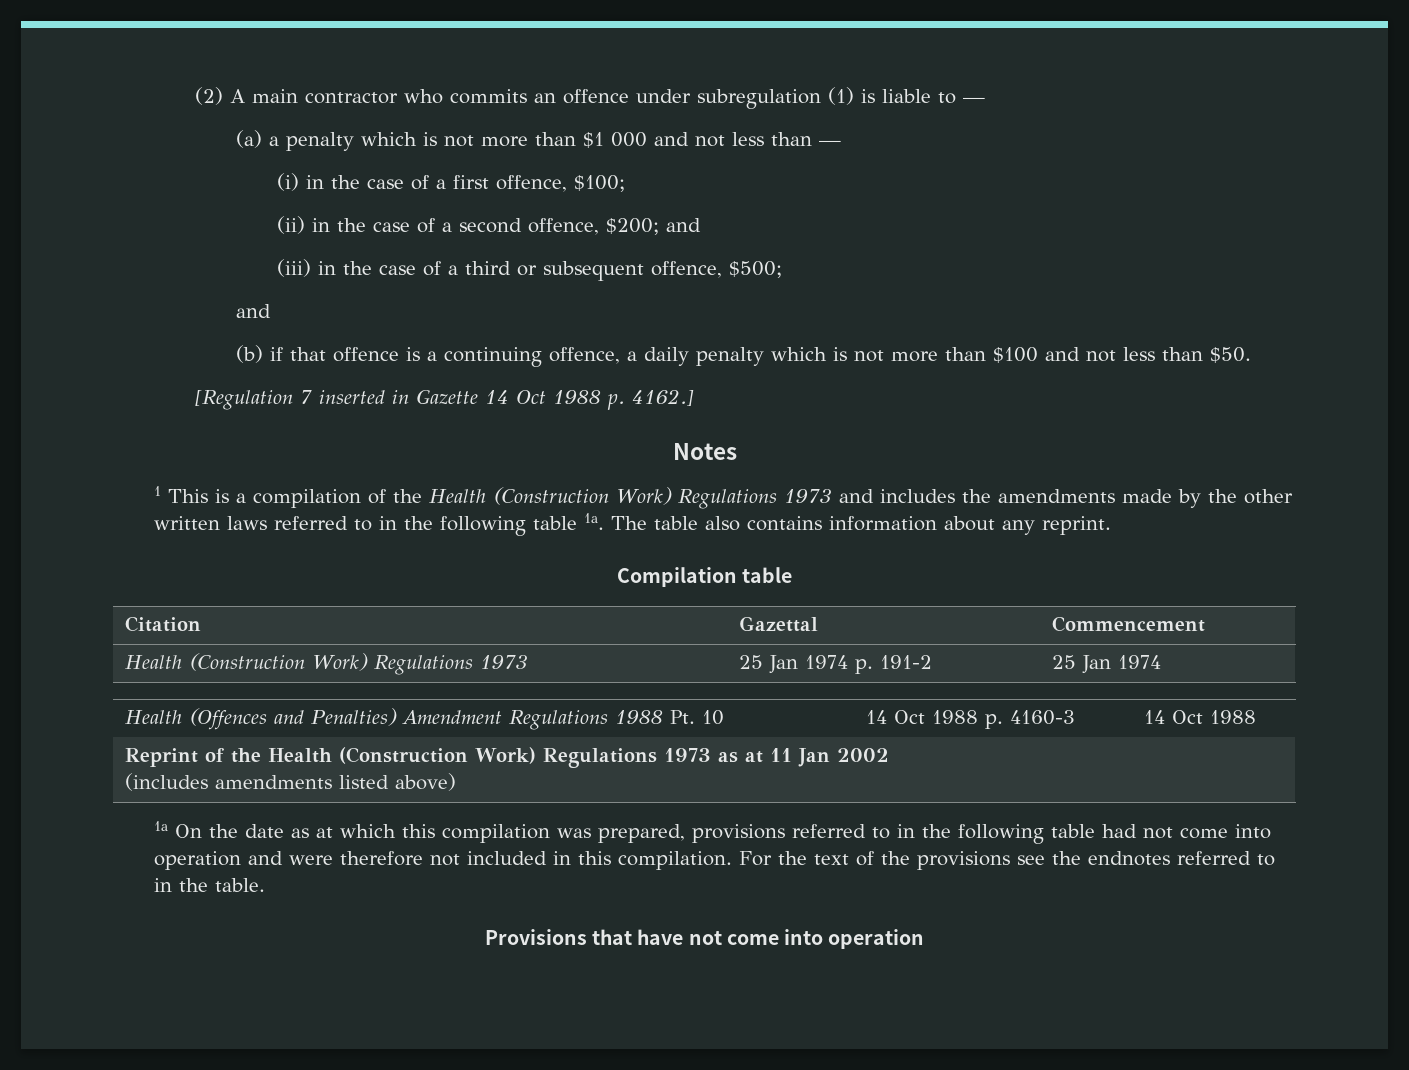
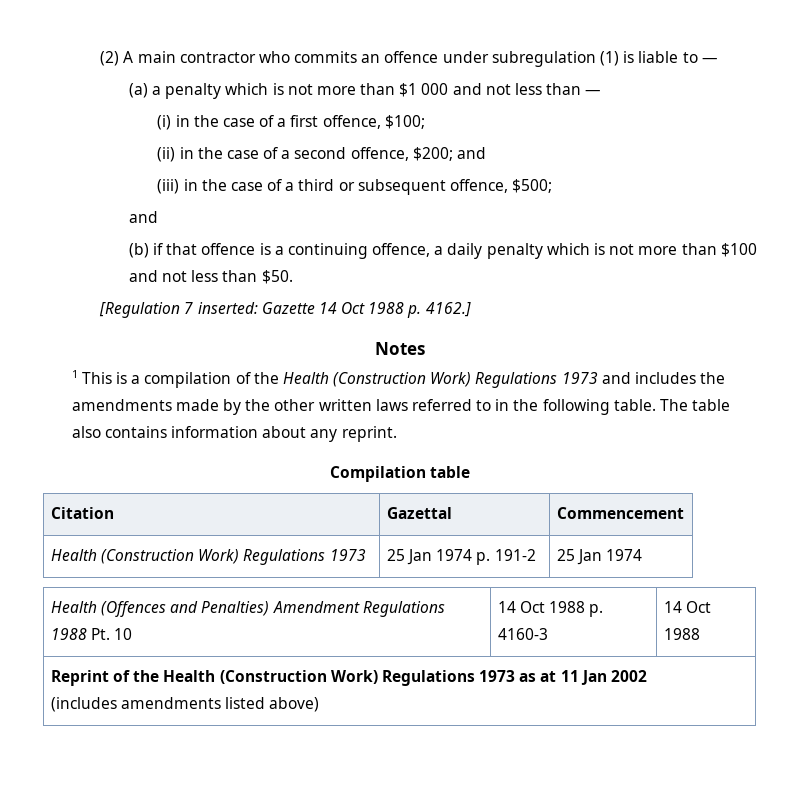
[318,390,409,404] inserted in -> [197,302,258,314] inserted:
[532,513,604,530] table 1a. -> [613,399,656,411] table.
[153,821,1271,844] [153,851,1275,870] [153,878,265,892] [484,929,925,949] // 1a On the date as at which this compilation was prepared, provisions referred to in the following table had not come into operation and were therefore not included in this compilation. For the text of the provisions see the endnotes referred to in the table. // Provisions that have not come into operation -> (320, 704) none

